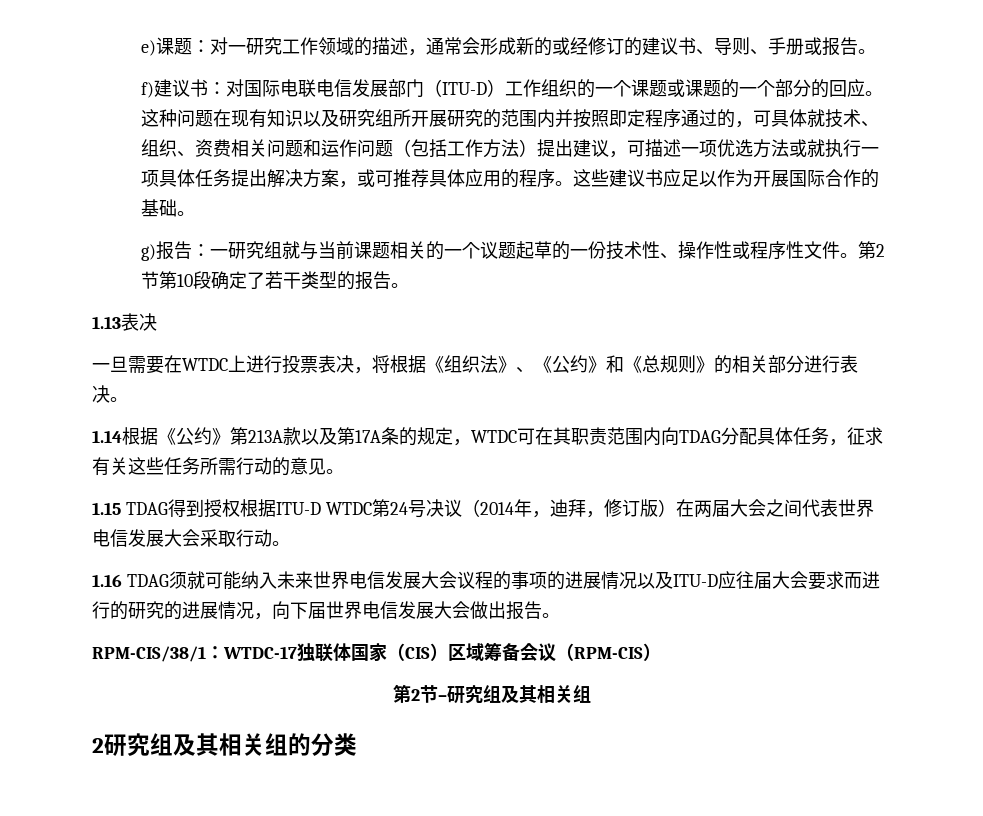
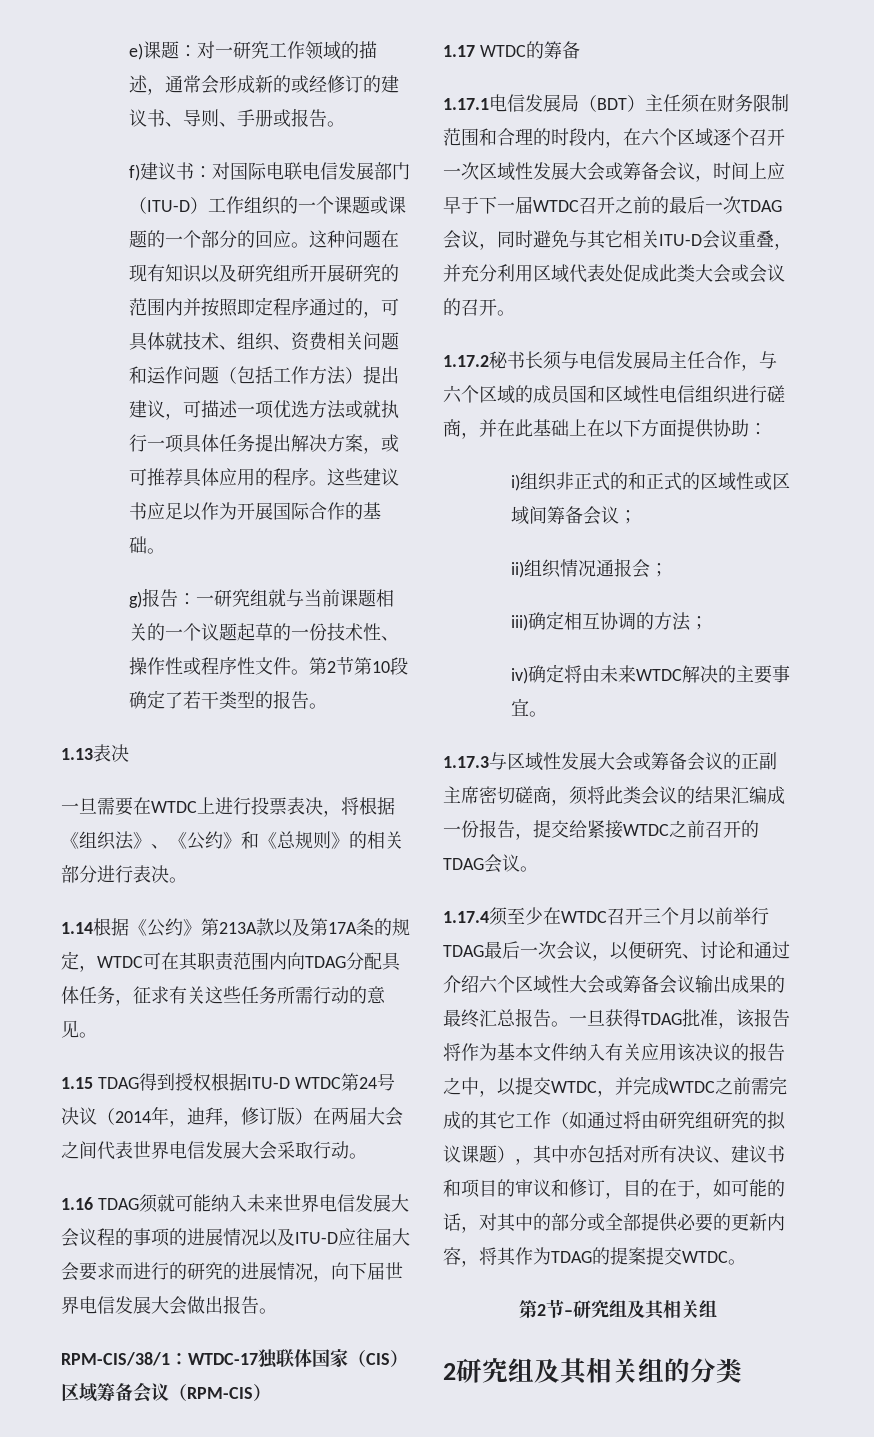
(661, 652) none -> [443,41,580,59] [443,94,789,113] [443,128,785,148] [443,162,785,182] [443,196,782,214] [443,230,792,250] [443,264,785,283] [443,298,515,316] [443,351,777,371] [443,385,785,404] [443,419,767,439] [511,472,791,491] [511,506,638,525] [511,558,669,578] [511,611,709,631] [511,664,791,684] [511,699,548,717] [443,752,777,771] [443,786,785,806] [443,819,759,840] [443,854,538,873] [443,907,769,926] [443,941,790,961] [443,975,785,994] [443,1008,790,1029] [443,1042,785,1062] [443,1076,787,1097] [443,1111,786,1130] [443,1145,785,1165] [443,1179,785,1199] [443,1213,785,1233] [443,1247,746,1267] // 1.17 WTDC的筹备 // 1.17.1电信发展局（BDT）主任须在财务限制范围和合理的时段内，在六个区域逐个召开一次区域性发展大会或筹备会议，时间上应早于下一届WTDC召开之前的最后一次TDAG会议，同时避免与其它相关ITU-D会议重叠，并充分利用区域代表处促成此类大会或会议的召开。 // 1.17.2秘书长须与电信发展局主任合作，与六个区域的成员国和区域性电信组织进行磋商，并在此基础上在以下方面提供协助： // i)组织非正式的和正式的区域性或区域间筹备会议； // ii)组织情况通报会； // iii)确定相互协调的方法； // iv)确定将由未来WTDC解决的主要事宜。 // 1.17.3与区域性发展大会或筹备会议的正副主席密切磋商，须将此类会议的结果汇编成一份报告，提交给紧接WTDC之前召开的TDAG会议。 // 1.17.4须至少在WTDC召开三个月以前举行TDAG最后一次会议，以便研究、讨论和通过介绍六个区域性大会或筹备会议输出成果的最终汇总报告。一旦获得TDAG批准，该报告将作为基本文件纳入有关应用该决议的报告之中，以提交WTDC，并完成WTDC之前需完成的其它工作（如通过将由研究组研究的拟议课题），其中亦包括对所有决议、建议书和项目的审议和修订，目的在于，如可能的话，对其中的部分或全部提供必要的更新内容，将其作为TDAG的提案提交WTDC。

